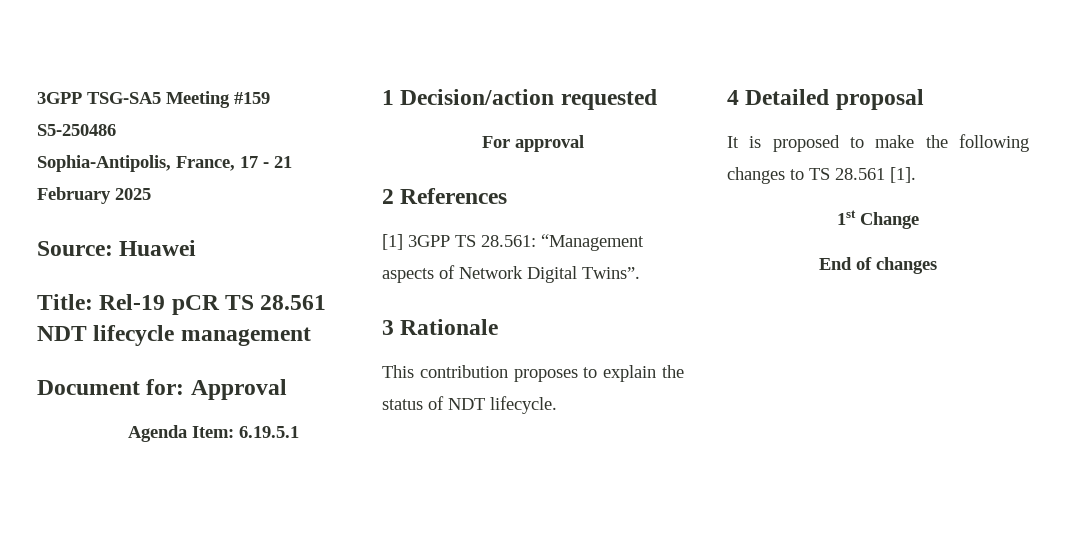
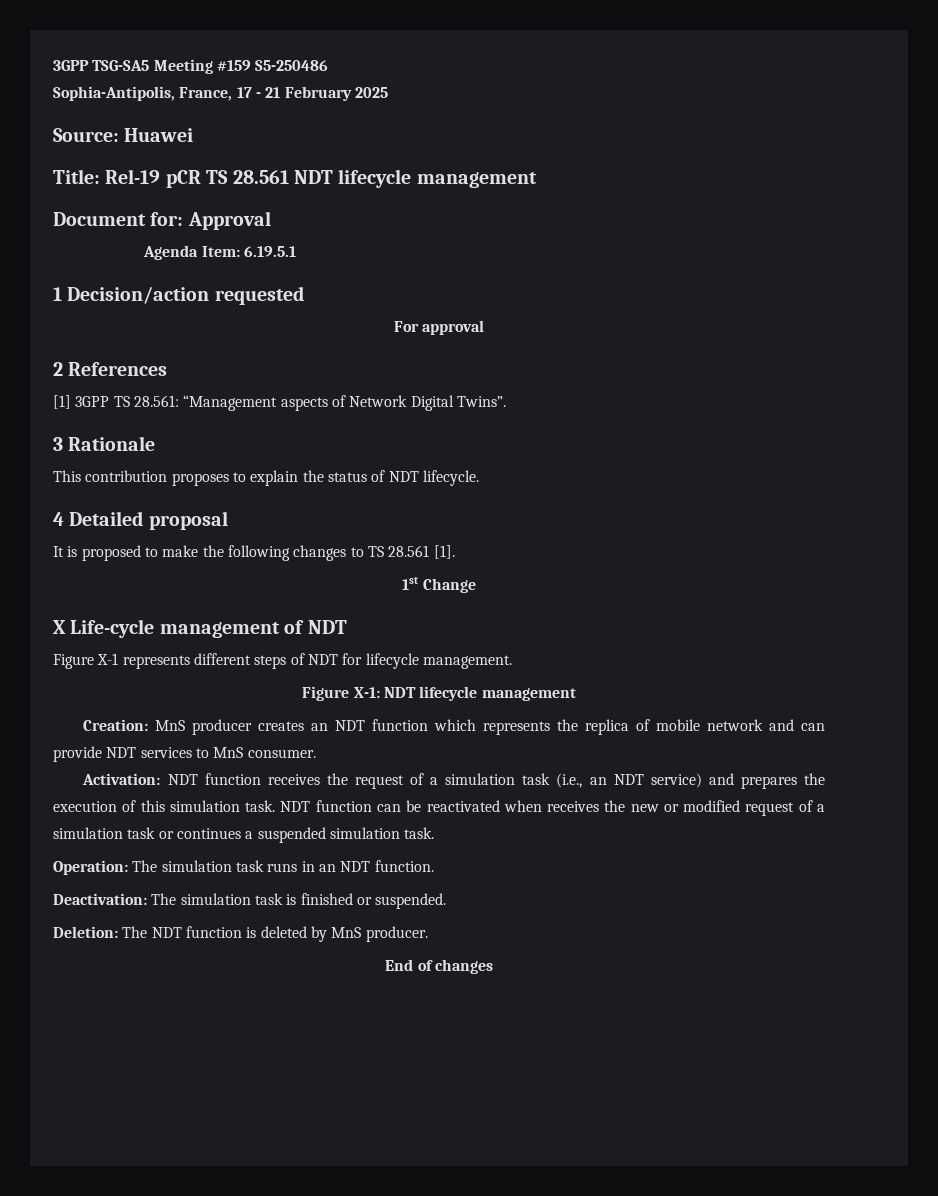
(919, 220) none -> [53,619,347,638] [53,653,512,669] [302,686,576,701] [83,719,825,735] [53,746,316,762] [82,773,826,789] [53,800,826,816] [53,827,435,843] [53,860,434,875] [53,893,447,909] [53,926,428,942] // X Life-cycle management of NDT // Figure X-1 represents different steps of NDT for lifecycle management. // Figure X-1: NDT lifecycle management // Creation: MnS producer creates an NDT function which represents the replica of mobile network and can provide NDT services to MnS consumer. // Activation: NDT function receives the request of a simulation task (i.e., an NDT service) and prepares the execution of this simulation task. NDT function can be reactivated when receives the new or modified request of a simulation task or continues a suspended simulation task. // Operation: The simulation task runs in an NDT function. // Deactivation: The simulation task is finished or suspended. // Deletion: The NDT function is deleted by MnS producer.

